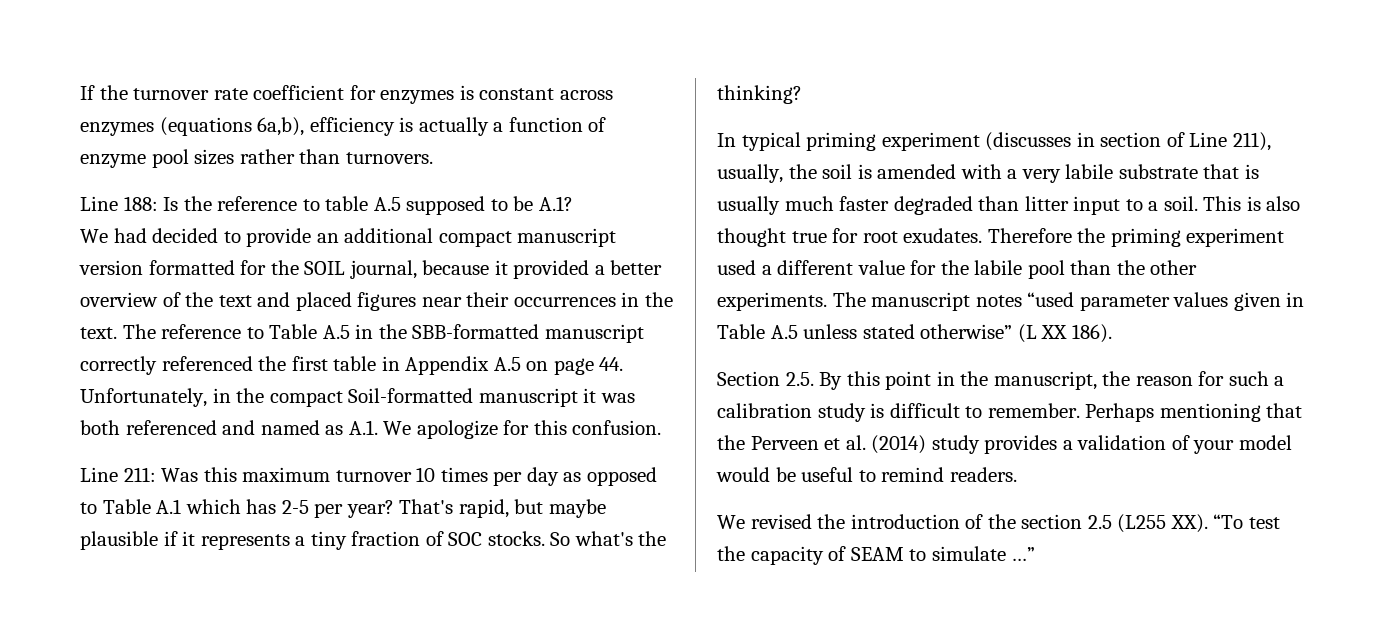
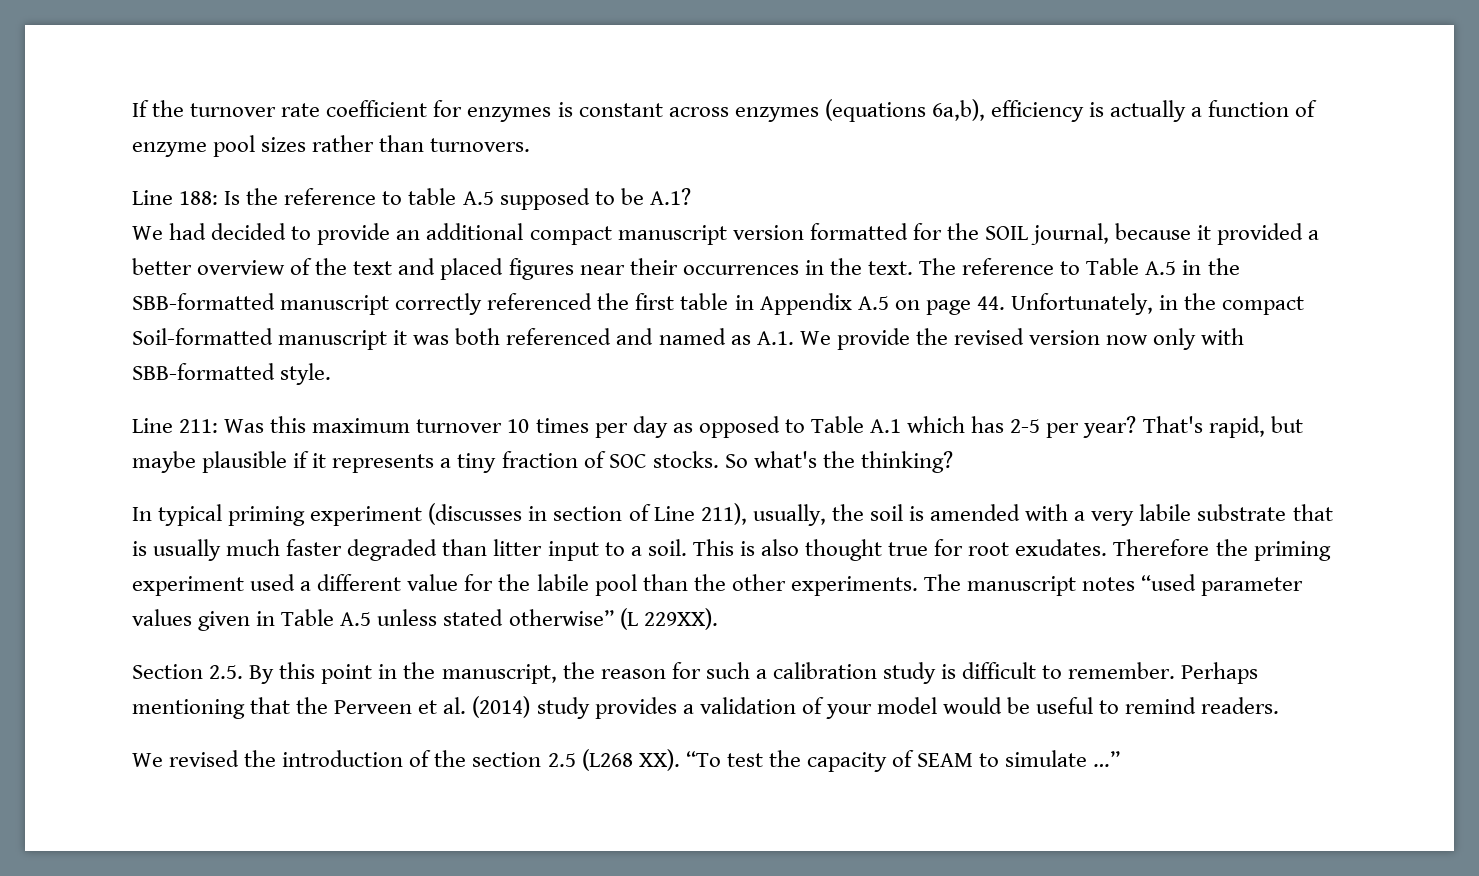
[416,420,662,439] apologize for this confusion. -> [836,328,1245,350] [132,363,332,385] provide the revised version now only with SBB-formatted style.
[1041,324,1112,343] XX 186). -> [643,608,718,630] 229XX).
[1117,514,1167,533] (L255 -> [581,749,633,771] (L268

